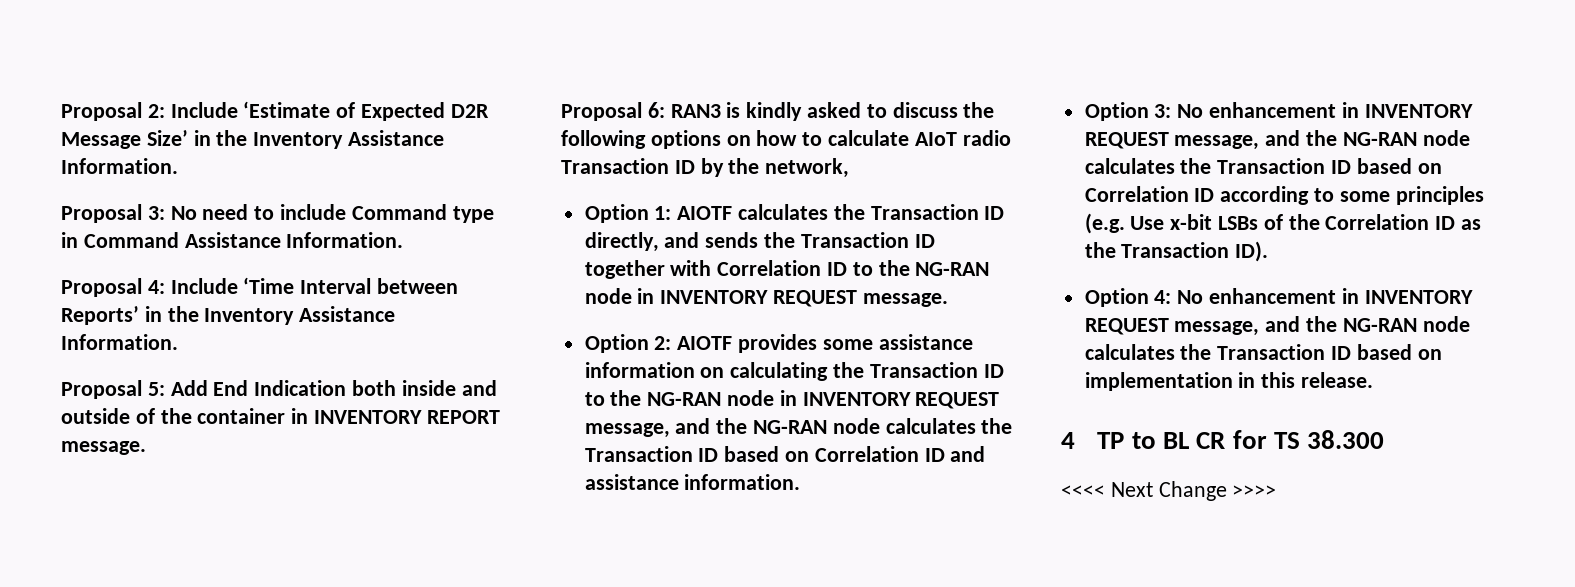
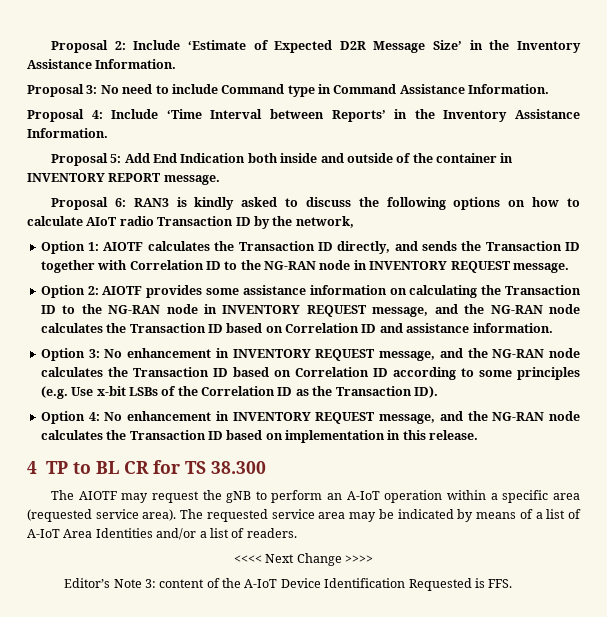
[1061,481,1277,501] <<<< Next Change >>>> -> [50,490,580,503] [27,509,582,522] [27,528,297,540] [233,553,374,566] [64,578,513,591] The AIOTF may request the gNB to perform an A-IoT operation within a specific area (requested service area). The requested service area may be indicated by means of a list of A-IoT Area Identities and/or a list of readers. // <<<< Next Change >>>> // Editor’s Note 3: content of the A-IoT Device Identification Requested is FFS.

